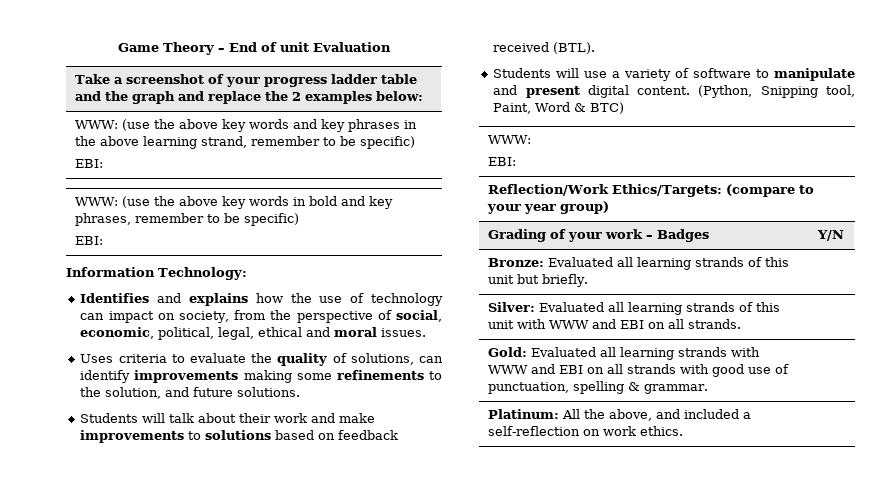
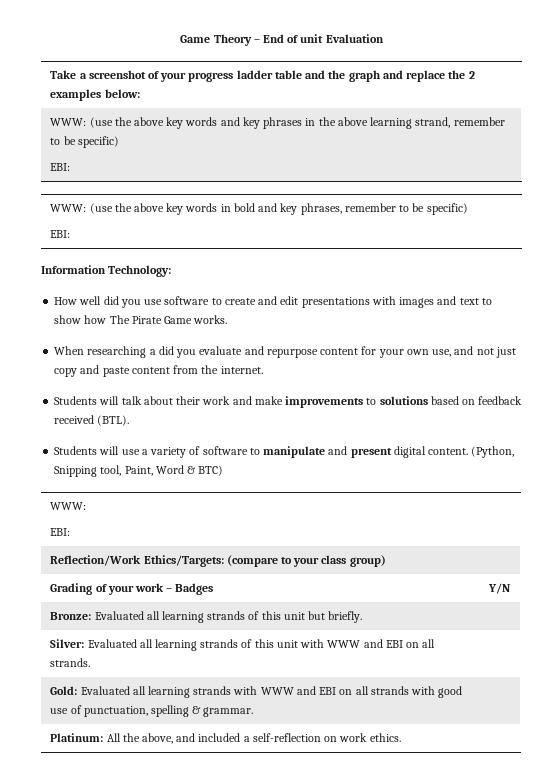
[80,293,443,306] [80,310,442,323] [80,327,427,340] [80,353,443,366] [80,370,442,383] [80,387,301,399] Identifies and explains how the use of technology can impact on society, from the perspective of social, economic, political, legal, ethical and moral issues. // Uses criteria to evaluate the quality of solutions, can identify improvements making some refinements to the solution, and future solutions. -> [54,296,492,308] [54,315,228,324] [54,346,516,358] [54,365,263,377] How well did you use software to create and edit presentations with images and text to show how The Pirate Game works. // When researching a did you evaluate and repurpose content for your own use, and not just copy and paste content from the internet.
[523,204,556,214] year -> [321,555,347,564] class

